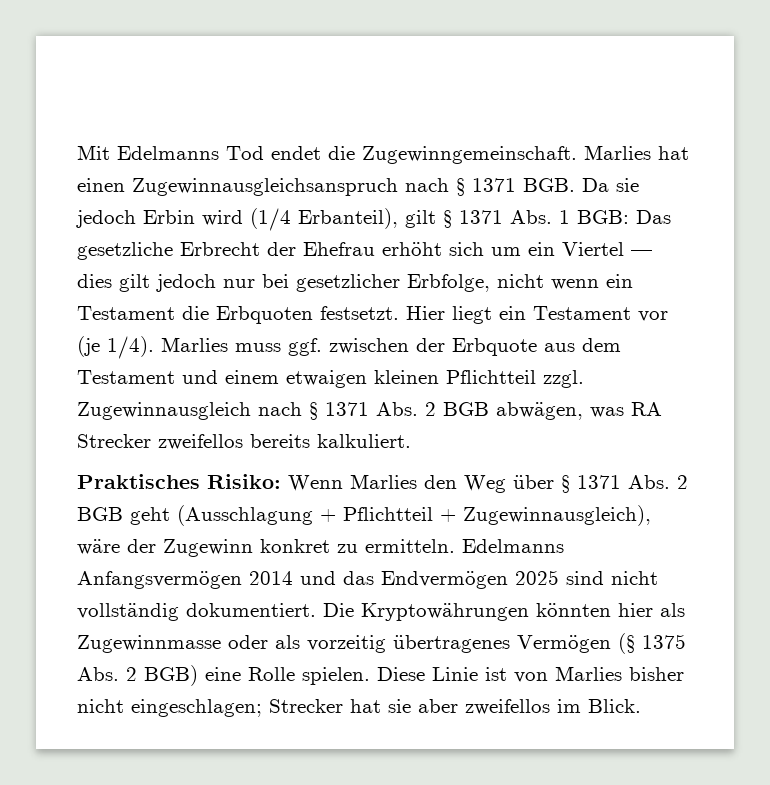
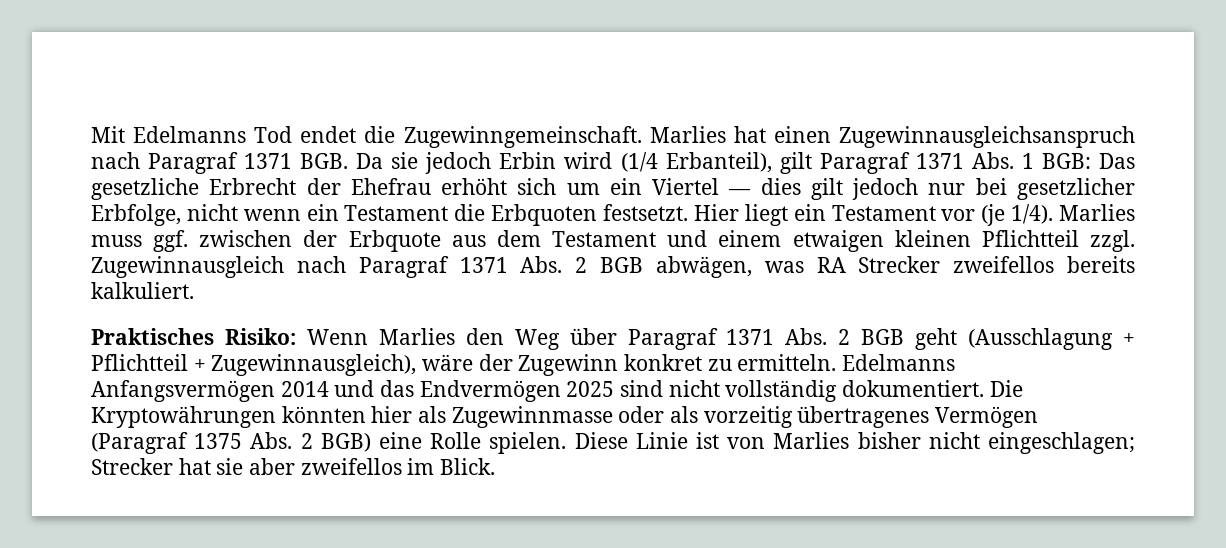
[456,178,465,196] § -> [148,152,239,174] Paragraf
[443,210,452,228] § -> [819,152,910,174] Paragraf
[309,402,318,420] § -> [358,256,449,278] Paragraf
[561,475,570,493] § -> [627,328,718,350] Paragraf
[618,633,635,654] (§ -> [91,432,188,454] (Paragraf

